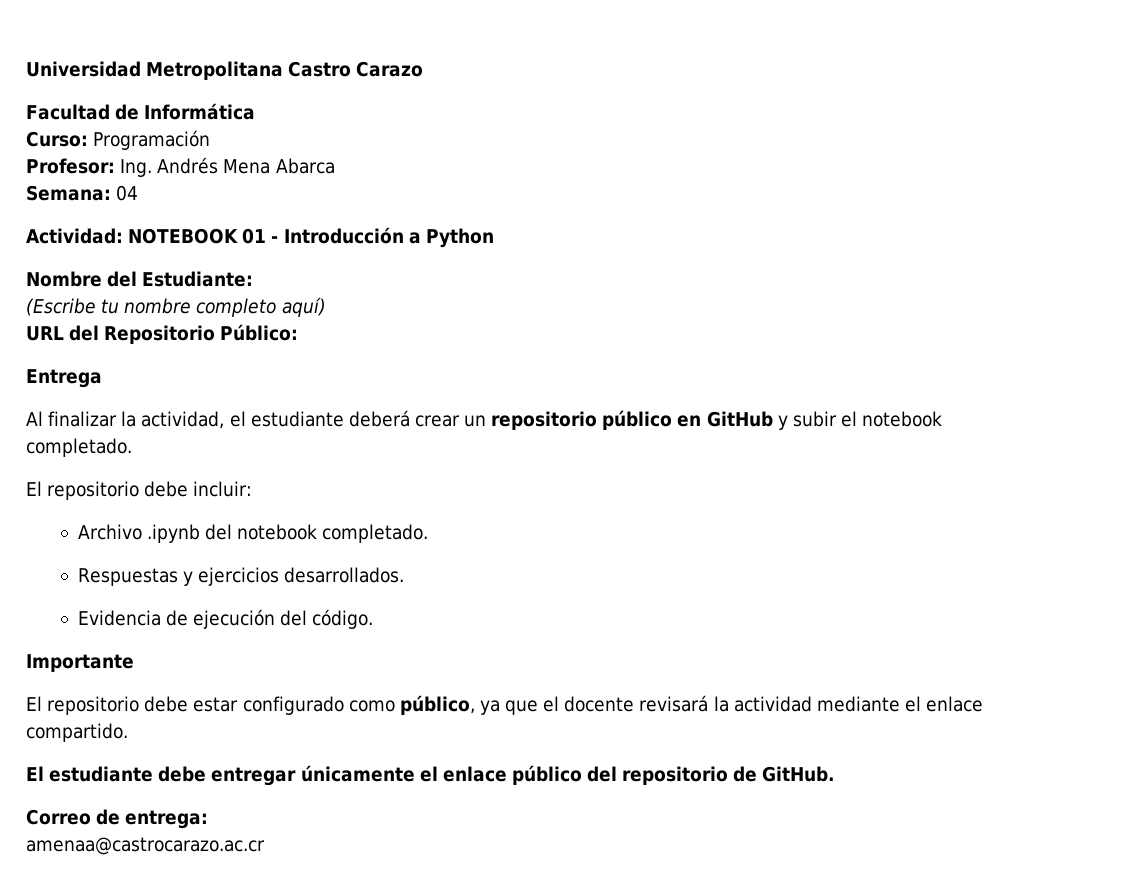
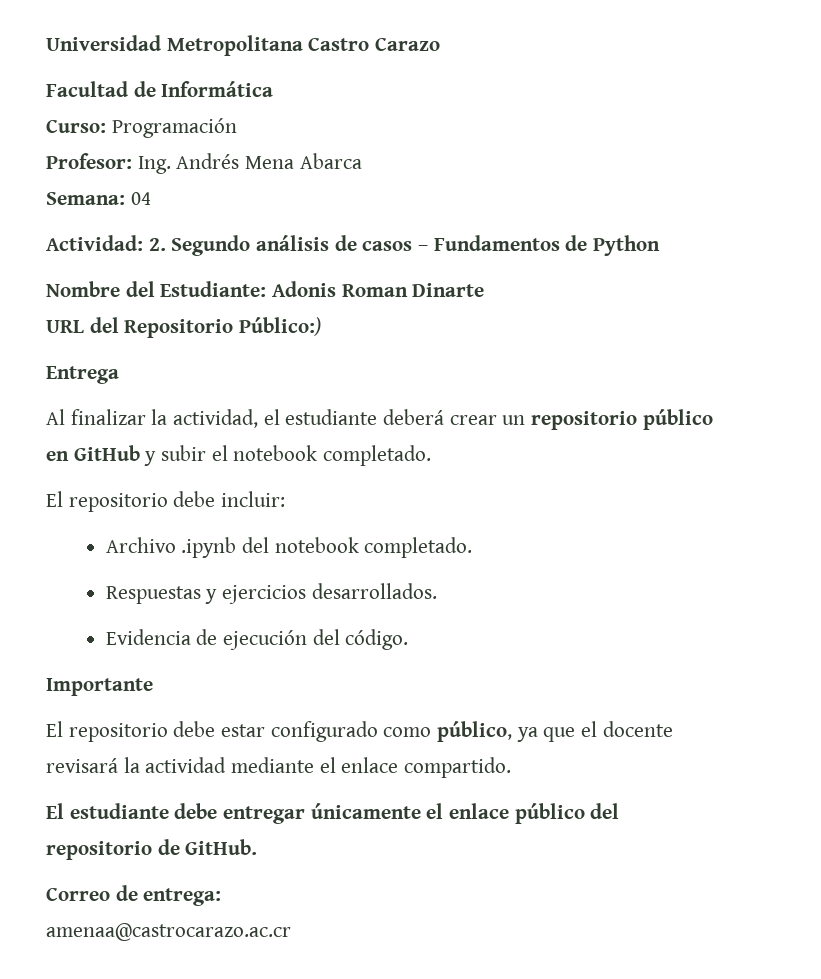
[128,227,421,244] NOTEBOOK 01 - Introducción a -> [148,235,588,256] 2. Segundo análisis de casos – Fundamentos de
[26,297,326,317] // (Escribe tu nombre completo aquí) -> [272,281,485,297] Adonis Roman Dinarte
[220,324,299,341] Público: -> [239,317,322,336] Público:)

